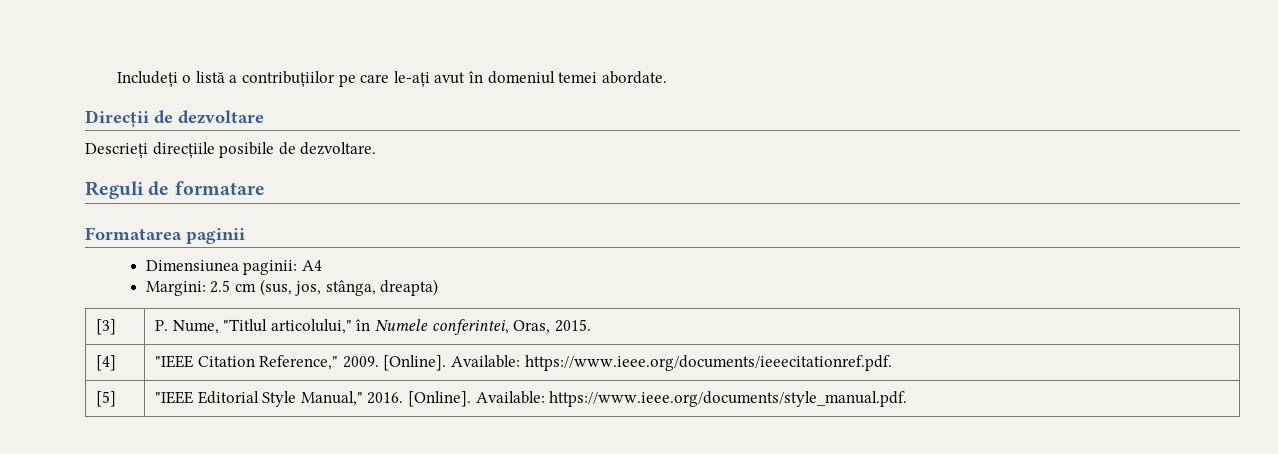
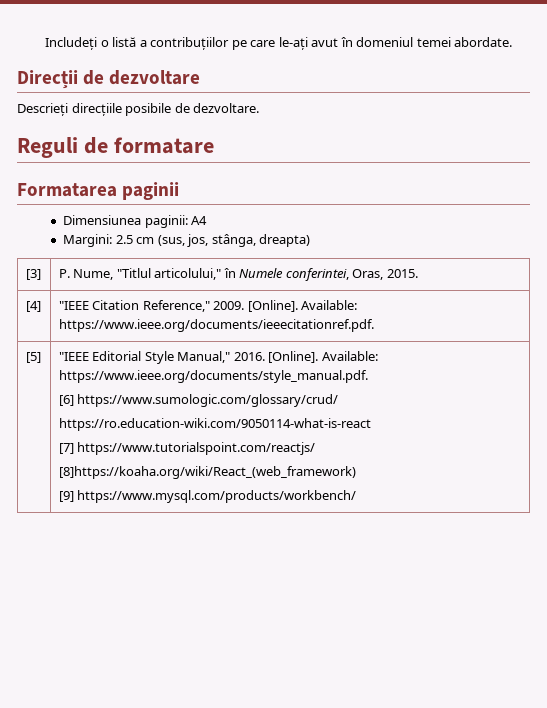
(908, 399) none -> [58,394,339,407] [58,418,371,431] [58,442,316,455] [58,466,356,479] [58,490,357,503] // [6] https://www.sumologic.com/glossary/crud/ // https://ro.education-wiki.com/9050114-what-is-react // [7] https://www.tutorialspoint.com/reactjs/ // [8]https://koaha.org/wiki/React_(web_framework) // [9] https://www.mysql.com/products/workbench/

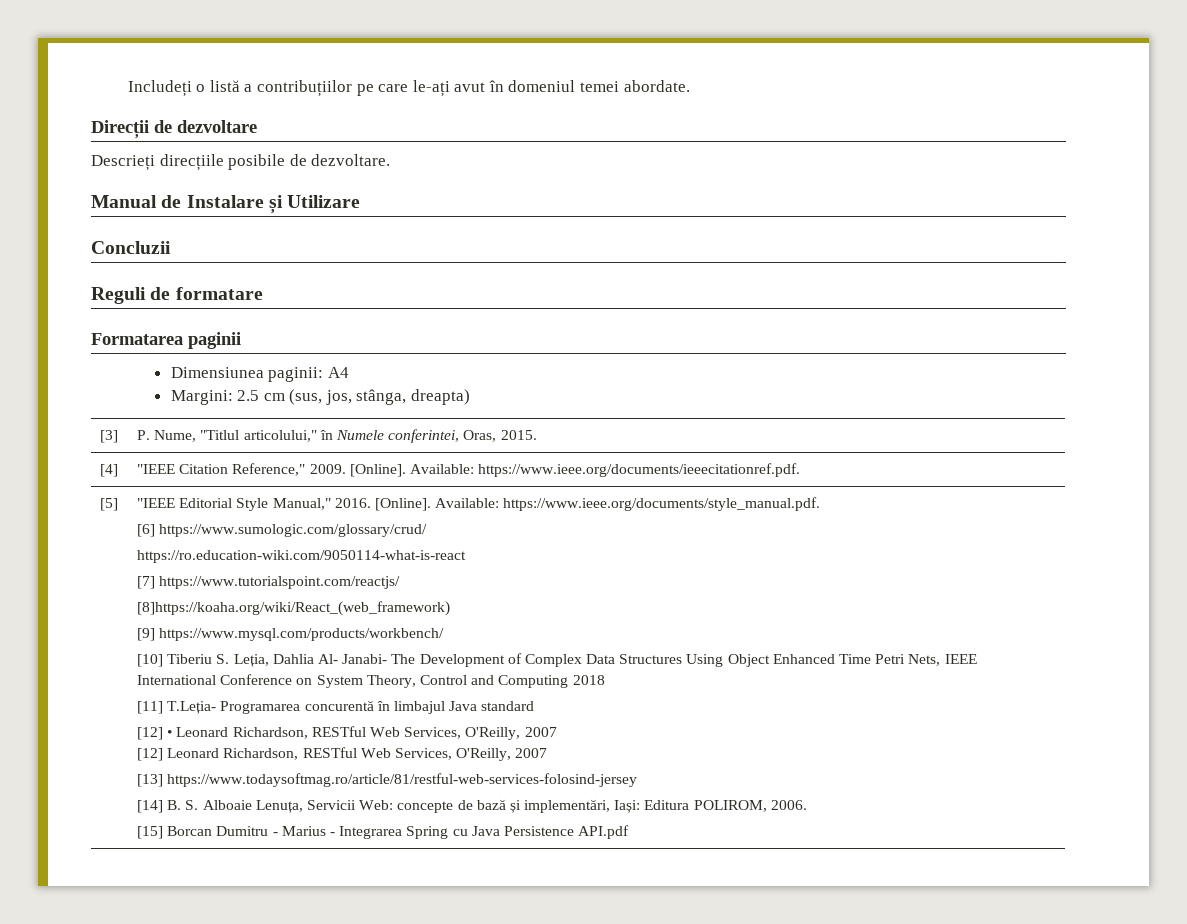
(260, 108) none -> [91,195,361,214] [91,241,171,254] // Manual de Instalare și Utilizare // Concluzii
(357, 496) none -> [137,653,977,667] [137,674,605,688] [137,700,535,714] [137,726,557,740] [137,747,548,761] [137,773,638,787] [137,799,807,813] [137,825,630,839] // [10] Tiberiu S. Leția, Dahlia Al- Janabi- The Development of Complex Data Structures Using Object Enhanced Time Petri Nets, IEEE International Conference on System Theory, Control and Computing 2018 // [11] T.Leția- Programarea concurentă în limbajul Java standard // [12] • Leonard Richardson, RESTful Web Services, O'Reilly, 2007 // [12] Leonard Richardson, RESTful Web Services, O'Reilly, 2007 // [13] https://www.todaysoftmag.ro/article/81/restful-web-services-folosind-jersey // [14] B. S. Alboaie Lenuța, Servicii Web: concepte de bază și implementări, Iași: Editura POLIROM, 2006. // [15] Borcan Dumitru - Marius - Integrarea Spring cu Java Persistence API.pdf

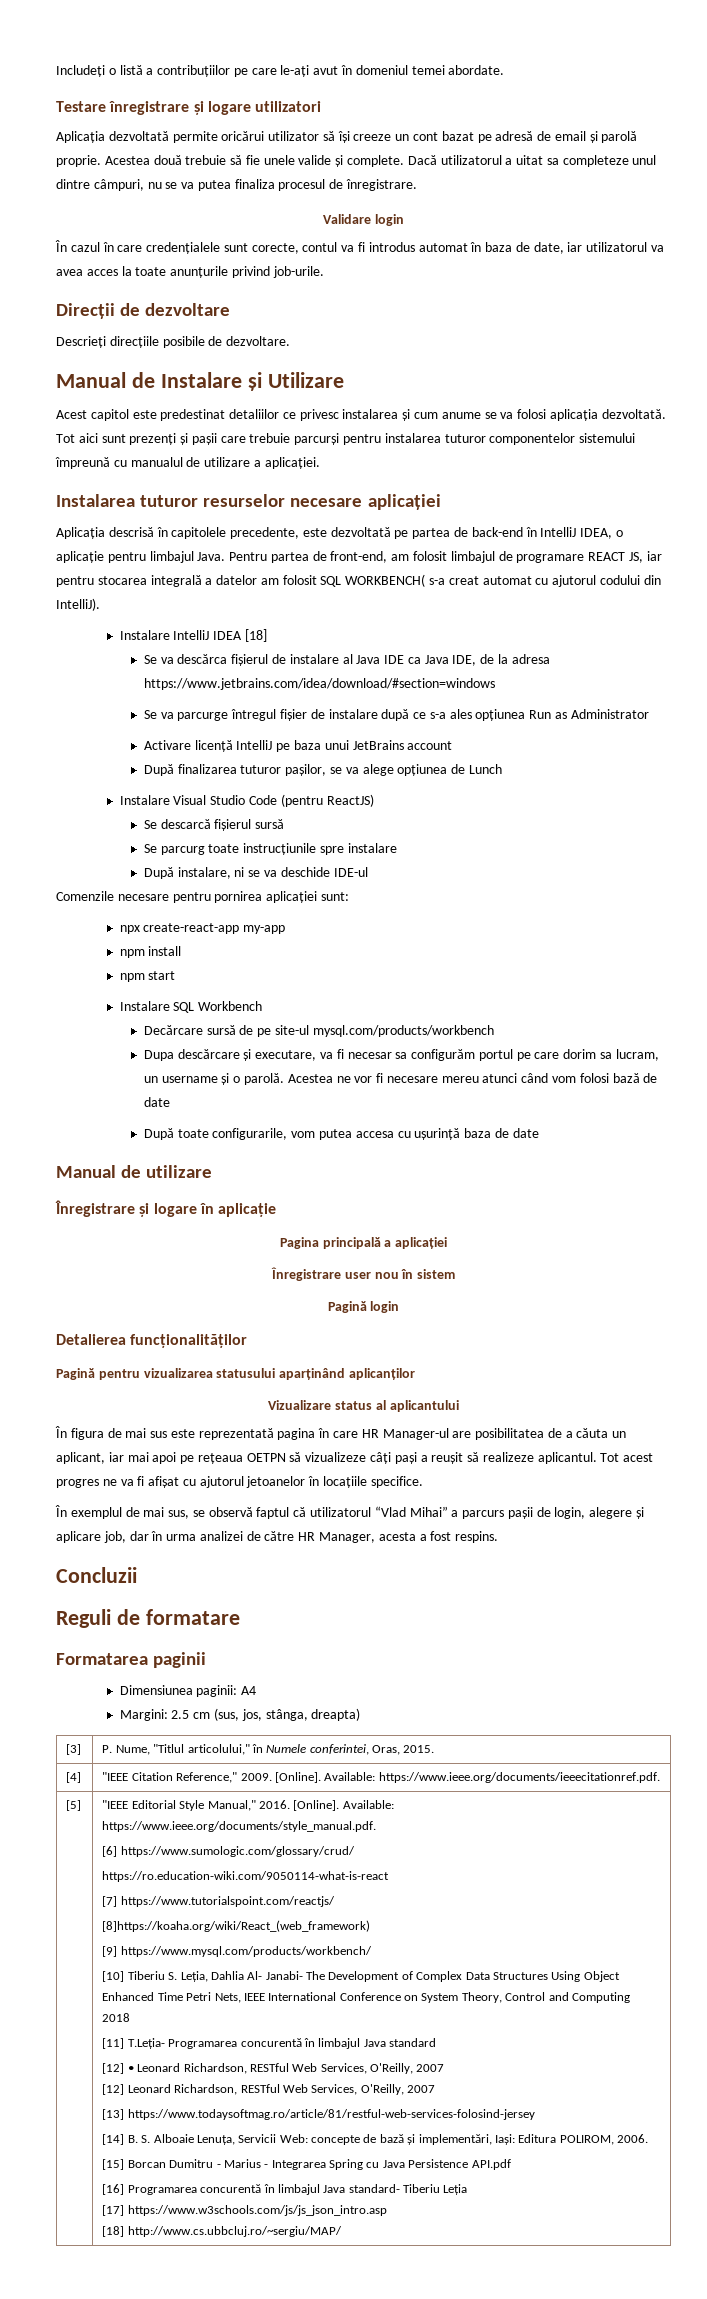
(690, 86) none -> [56,101,322,115] [56,131,638,143] [56,155,657,167] [56,179,418,191] [323,214,404,226] [55,240,665,254] [56,266,324,278] // Testare înregistrare și logare utilizatori // Aplicația dezvoltată permite oricărui utilizator să își creeze un cont bazat pe adresă de email și parolă proprie. Acestea două trebuie să fie unele valide și complete. Dacă utilizatorul a uitat sa completeze unul dintre câmpuri, nu se va putea finaliza procesul de înregistrare. // Validare login // În cazul în care credențialele sunt corecte, contul va fi introdus automat în baza de date, iar utilizatorul va avea acces la toate anunțurile privind job-urile.
(361, 201) none -> [56,409,666,421] [56,433,636,445] [55,457,320,469] [56,494,441,510] [56,527,623,539] [56,551,662,563] [56,574,661,587] [56,598,100,611] [119,629,268,642] [143,654,550,666] [143,678,495,690] [143,709,649,721] [143,740,453,752] [143,764,502,776] [119,794,374,807] [143,819,285,831] [143,843,397,855] [143,867,368,879] [56,891,349,903] [119,923,286,934] [119,946,182,958] [119,971,176,982] [119,1001,263,1013] [143,1025,494,1037] [143,1049,659,1061] [143,1073,658,1085] [143,1097,170,1107] [143,1128,539,1140] [56,1165,213,1178] [55,1200,277,1217] [279,1237,448,1249] [270,1267,456,1281] [327,1301,400,1313] [56,1334,248,1348] [56,1368,415,1380] [268,1400,459,1412] [55,1426,627,1440] [56,1452,654,1464] [56,1476,423,1488] [55,1505,645,1519] [56,1531,499,1543] // Acest capitol este predestinat detaliilor ce privesc instalarea și cum anume se va folosi aplicația dezvoltată. Tot aici sunt prezenți și pașii care trebuie parcurși pentru instalarea tuturor componentelor sistemului împreună cu manualul de utilizare a aplicației. // Instalarea tuturor resurselor necesare aplicației // Aplicația descrisă în capitolele precedente, este dezvoltată pe partea de back-end în IntelliJ IDEA, o aplicație pentru limbajul Java. Pentru partea de front-end, am folosit limbajul de programare REACT JS, iar pentru stocarea integrală a datelor am folosit SQL WORKBENCH( s-a creat automat cu ajutorul codului din IntelliJ). // Instalare IntelliJ IDEA [18] // Se va descărca fișierul de instalare al Java IDE ca Java IDE, de la adresa https://www.jetbrains.com/idea/download/#section=windows // Se va parcurge întregul fișier de instalare după ce s-a ales opțiunea Run as Administrator // Activare licență IntelliJ pe baza unui JetBrains account // După finalizarea tuturor pașilor, se va alege opțiunea de Lunch // Instalare Visual Studio Code (pentru ReactJS) // Se descarcă fișierul sursă // Se parcurg toate instrucțiunile spre instalare // După instalare, ni se va deschide IDE-ul // Comenzile necesare pentru pornirea aplicației sunt: // npx create-react-app my-app // npm install // npm start // Instalare SQL Workbench // Decărcare sursă de pe site-ul mysql.com/products/workbench // Dupa descărcare și executare, va fi necesar sa configurăm portul pe care dorim sa lucram, un username și o parolă. Acestea ne vor fi necesare mereu atunci când vom folosi bază de date // După toate configurarile, vom putea accesa cu ușurință baza de date // Manual de utilizare // Înregistrare și logare în aplicație // Pagina principală a aplicației // Înregistrare user nou în sistem // Pagină login // Detalierea funcționalităților // Pagină pentru vizualizarea statusului aparținând aplicanților // Vizualizare status al aplicantului // În figura de mai sus este reprezentată pagina în care HR Manager-ul are posibilitatea de a căuta un aplicant, iar mai apoi pe rețeaua OETPN să vizualizeze câți pași a reușit să realizeze aplicantul. Tot acest progres ne va fi afișat cu ajutorul jetoanelor în locațiile specifice. // În exemplul de mai sus, se observă faptul că utilizatorul “Vlad Mihai” a parcurs pașii de login, alegere și aplicare job, dar în urma analizei de către HR Manager, acesta a fost respins.
(630, 832) none -> [102,2184,468,2195] [102,2205,387,2216] [102,2226,342,2237] // [16] Programarea concurentă în limbajul Java standard- Tiberiu Leția // [17] https://www.w3schools.com/js/js_json_intro.asp // [18] http://www.cs.ubbcluj.ro/~sergiu/MAP/

